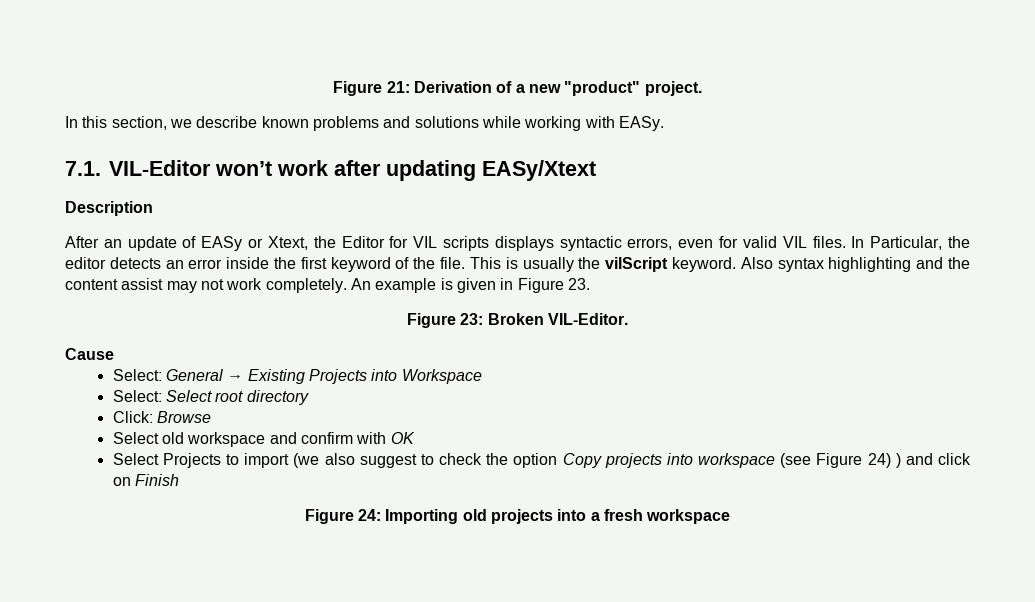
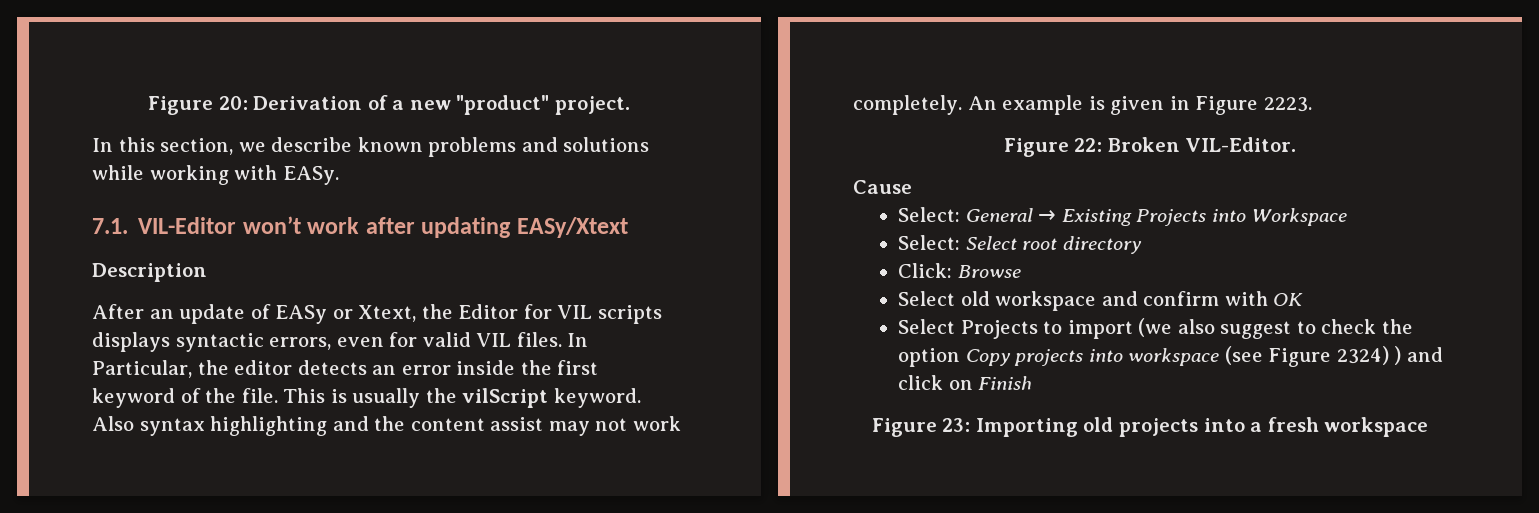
[333,81,410,96] Figure 21: -> [148,96,248,115] Figure 20:
[567,278,590,290] [407,313,484,328] 23. // Figure 23: -> [1263,97,1312,112] [1003,138,1103,157] 2223. // Figure 22:
[867,453,891,468] 24) -> [1336,346,1389,365] 2324)
[358,509,382,521] 24: -> [942,418,971,432] 23:

